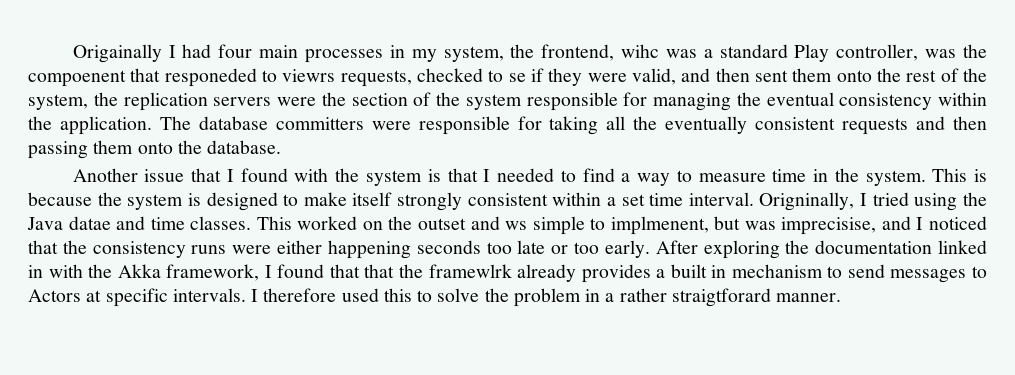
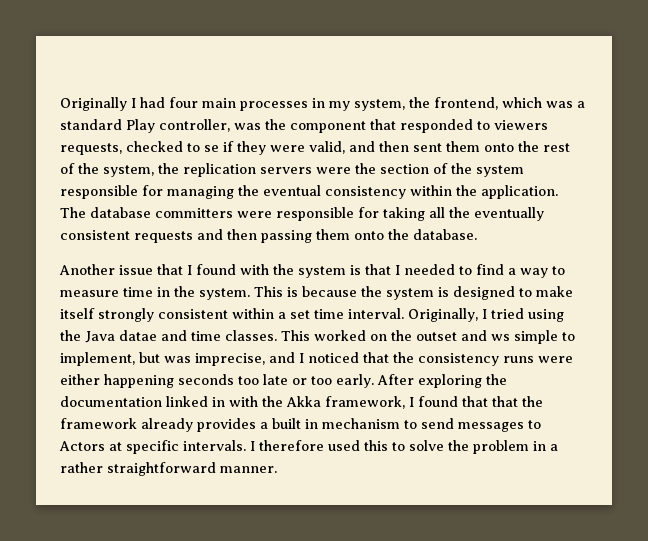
[72,44,162,63] Origainally -> [60,97,127,111] Originally
[621,44,660,58] wihc -> [502,97,542,108] which
[28,68,336,87] compoenent that responeded to viewrs -> [290,119,548,133] component that responded to viewers
[759,192,855,211] Origninally, -> [408,308,478,322] Originally,
[610,216,709,235] implmenent, -> [60,352,135,366] implement,
[781,217,877,235] imprecisise, -> [195,353,265,366] imprecise,
[428,264,512,278] framewlrk -> [60,418,137,429] framework
[671,288,771,307] straigtforard -> [107,462,216,476] straightforward

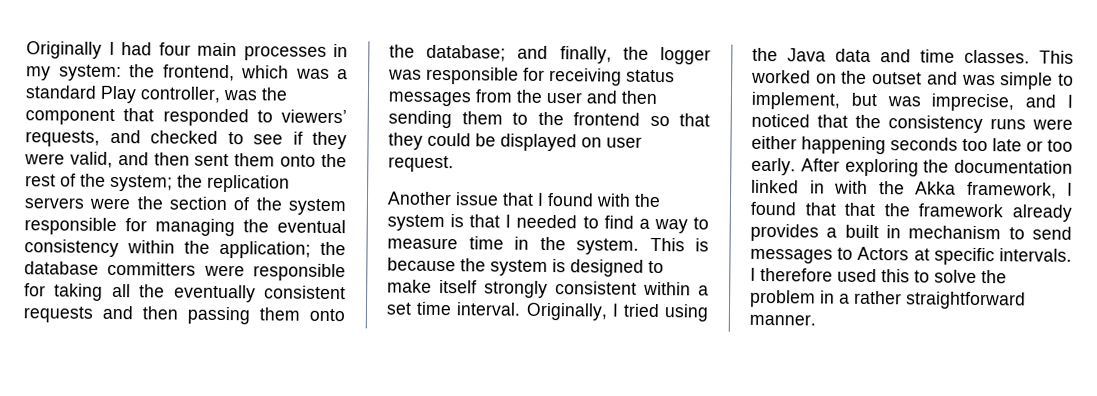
[354,99,405,111] system, -> [58,64,122,82] system:
[494,120,548,130] [60,143,122,155] viewers requests, -> [281,109,347,124] [25,129,141,147] viewers’ requests, and
[204,145,219,152] se -> [253,134,283,145] see
[103,165,154,177] system, -> [110,174,173,192] system;
[481,185,558,199] [60,207,86,218] application. The -> [219,240,346,259] application; the
[413,229,477,240] database. -> [426,44,711,65] [388,66,675,86] [388,89,657,107] [388,110,710,129] [388,132,642,152] [388,155,454,173] database; and finally, the logger was responsible for receiving status messages from the user and then sending them to the frontend so that they could be displayed on user request.
[119,330,157,341] datae -> [835,48,871,62] data
[491,334,510,341] ws -> [961,74,996,86] was

